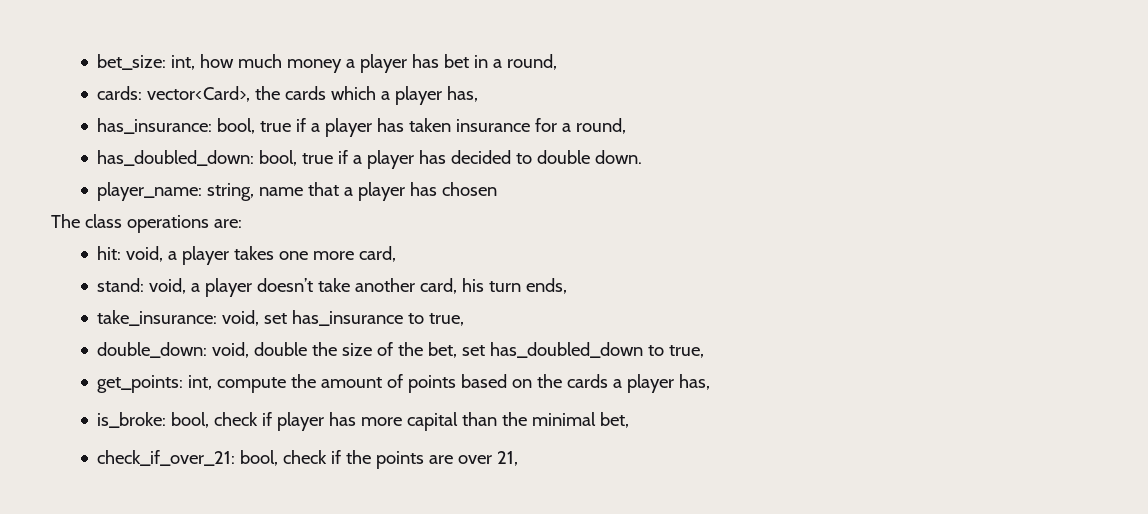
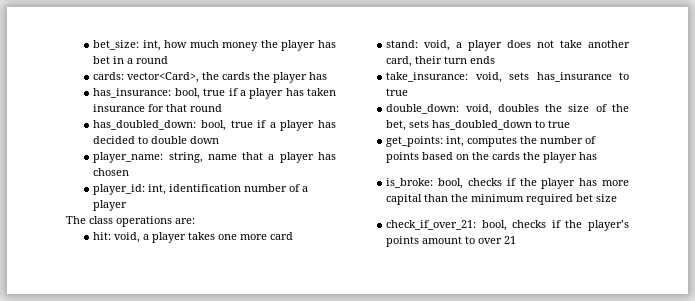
[346,59,356,68] a -> [260,40,278,48] the
[507,54,558,70] round, -> [136,56,169,64] round
[331,86,479,105] which a player has, -> [253,72,328,83] the player has
[562,118,627,134] a round, -> [166,104,223,112] that round
[595,150,643,164] down. -> [190,136,220,144] down
(498, 189) none -> [93,184,309,195] [93,200,128,211] // player_id: int, identification number of a player
[359,246,397,262] card, -> [270,232,294,240] card
[257,278,314,292] doesn’t -> [507,40,555,48] does not
[462,278,568,294] his turn ends, -> [415,56,496,64] their turn ends
[264,313,288,324] set -> [509,72,530,80] sets
[429,313,465,326] true, -> [386,88,409,96] true
[254,342,308,356] double -> [497,104,539,112] doubles
[462,345,486,356] set -> [409,120,430,128] sets
[669,345,705,358] true, -> [548,120,571,128] true
[217,374,383,393] compute the amount -> [467,136,584,147] computes the number
[613,374,711,393] a player has, -> [523,152,598,163] the player has
[214,412,273,426] check if -> [468,178,537,186] checks if the
[532,412,630,428] minimal bet, -> [471,194,618,205] minimum required bet size
[283,450,519,469] check if the points are over 21, -> [512,220,629,231] [386,236,517,247] checks if the player’s points amount to over 21

